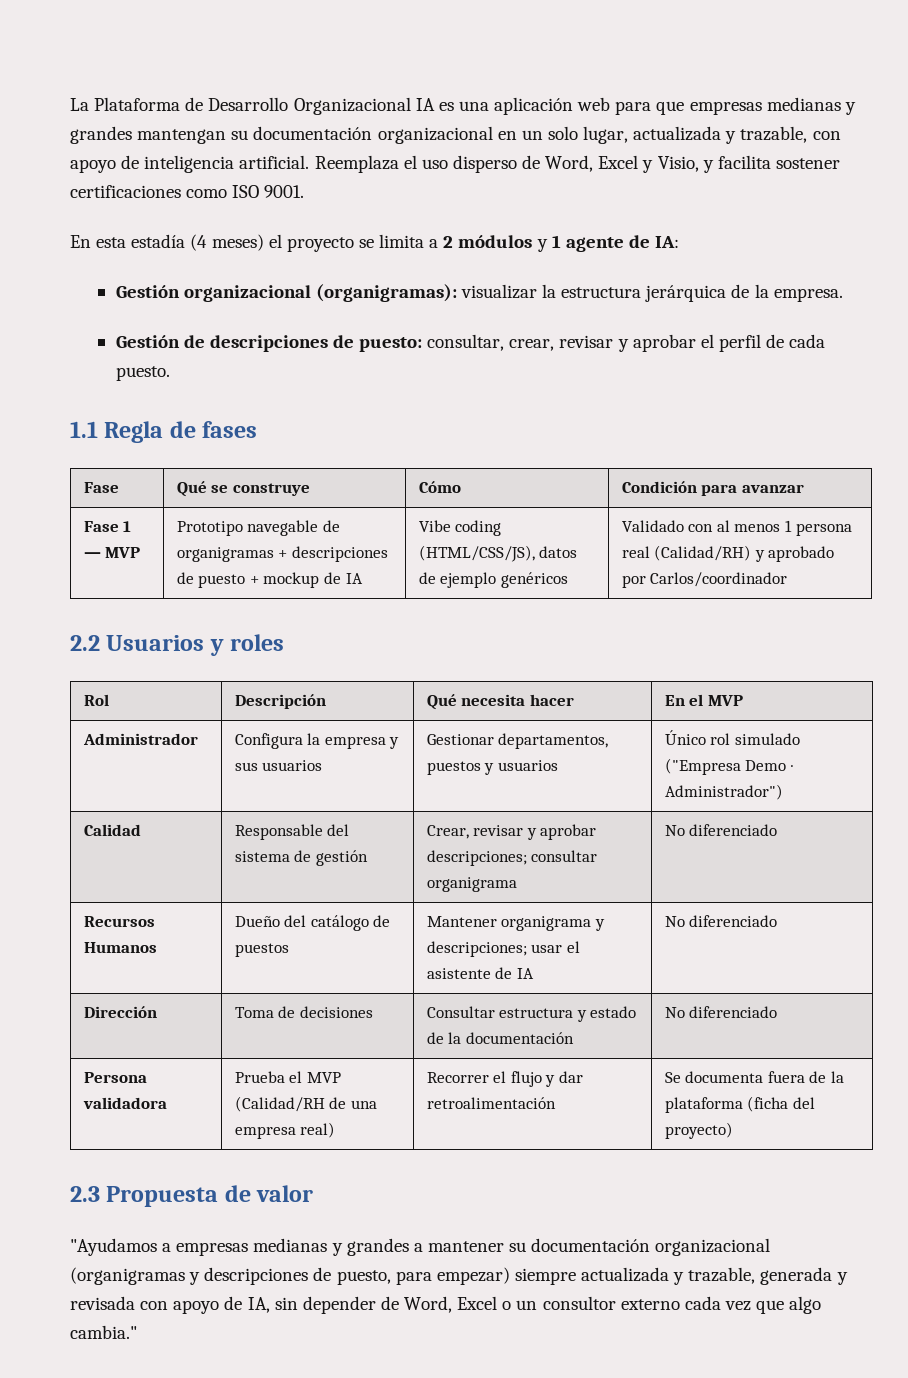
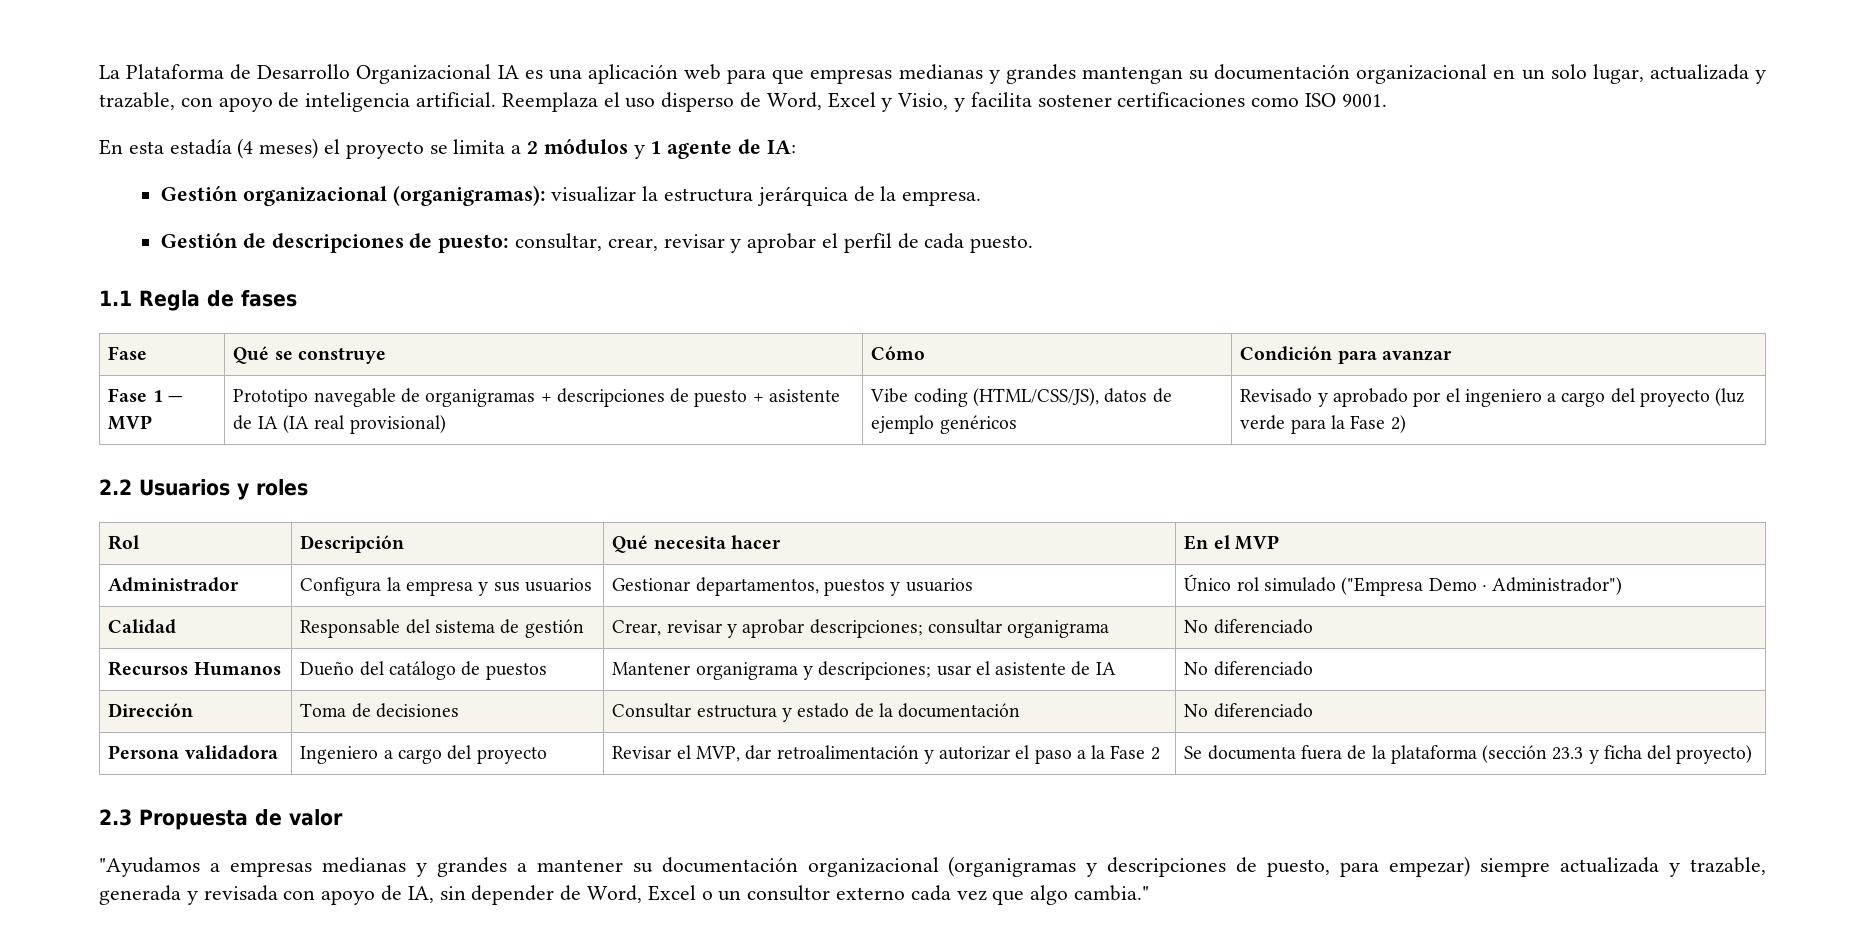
[263,572,363,588] mockup de IA -> [768,389,840,402] [233,415,446,434] asistente de IA (IA real provisional)
[621,520,852,536] [621,545,835,562] [621,572,788,588] Validado con al menos 1 persona real (Calidad/RH) y aprobado por Carlos/coordinador -> [1240,388,1745,407] [1240,415,1406,434] Revisado y aprobado por el ingeniero a cargo del proyecto (luz verde para la Fase 2)
[234,1071,341,1083] [234,1096,377,1112] [234,1122,336,1139] [426,1071,583,1087] [426,1097,556,1109] Prueba el MVP (Calidad/RH de una empresa real) | Recorrer el flujo y dar retroalimentación -> [300,745,547,764] [612,745,1160,764] Ingeniero a cargo del proyecto | Revisar el MVP, dar retroalimentación y autorizar el paso a la Fase 2
[747,1096,789,1112] (ficha -> [1482,745,1642,764] (sección 23.3 y ficha

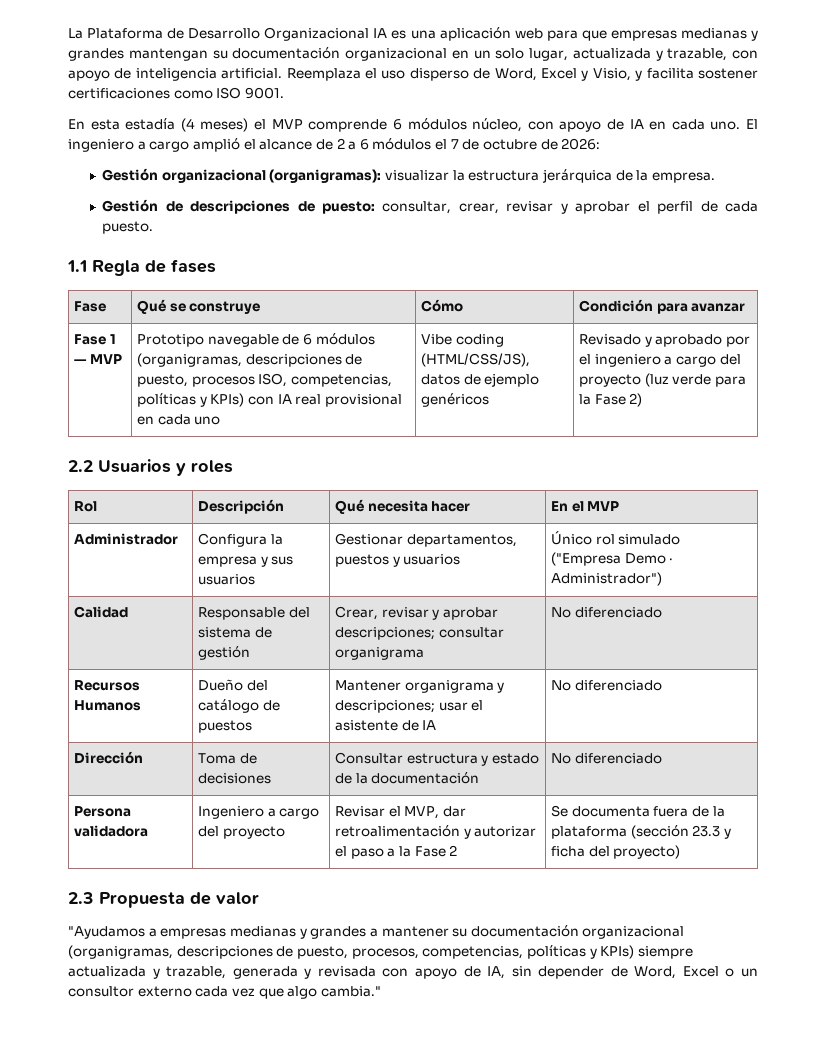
[345,139,796,159] proyecto se limita a 2 módulos y 1 agente de IA: -> [271,118,758,132] [68,138,601,152] MVP comprende 6 módulos núcleo, con apoyo de IA en cada uno. El ingeniero a cargo amplió el alcance de 2 a 6 módulos el 7 de octubre de 2026:
[425,388,840,407] [233,415,446,434] organigramas + descripciones de puesto + asistente de IA (IA real provisional) -> [303,333,375,345] [137,353,363,367] [137,373,393,387] [137,393,402,407] [137,414,221,425] 6 módulos (organigramas, descripciones de puesto, procesos ISO, competencias, políticas y KPIs) con IA real provisional en cada uno
[948,856,1471,877] (organigramas y descripciones de puesto, para empezar) -> [68,945,635,959] (organigramas, descripciones de puesto, procesos, competencias, políticas y KPIs)

